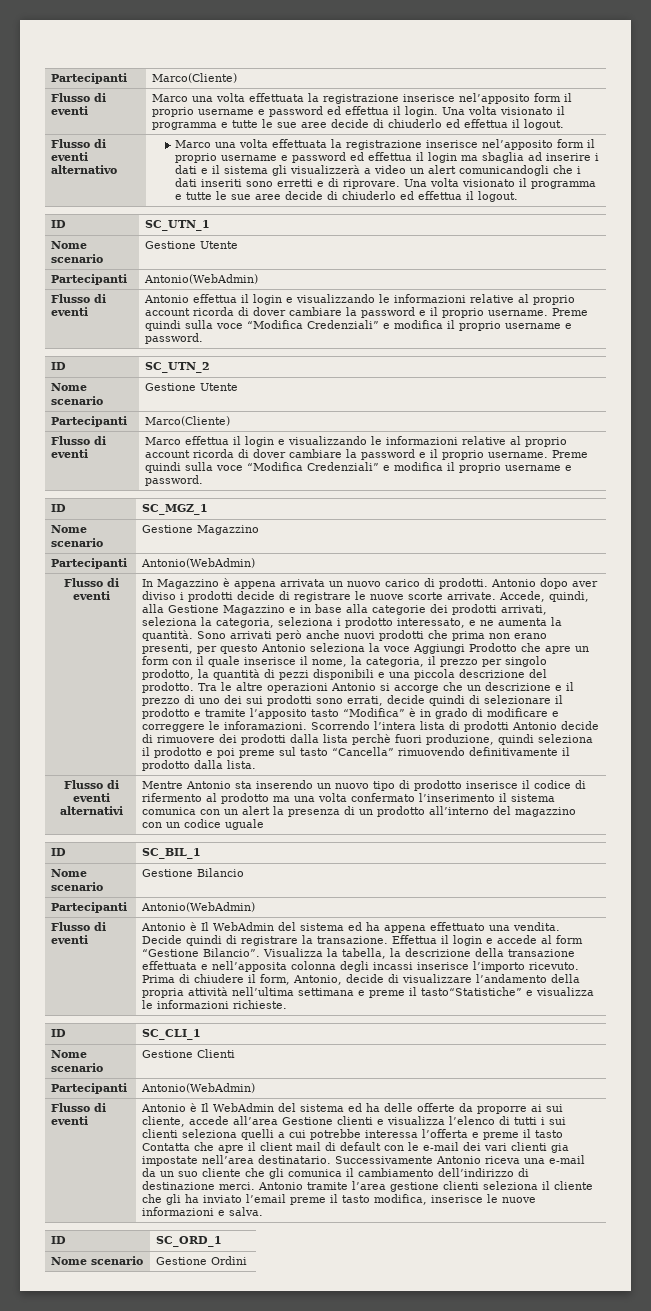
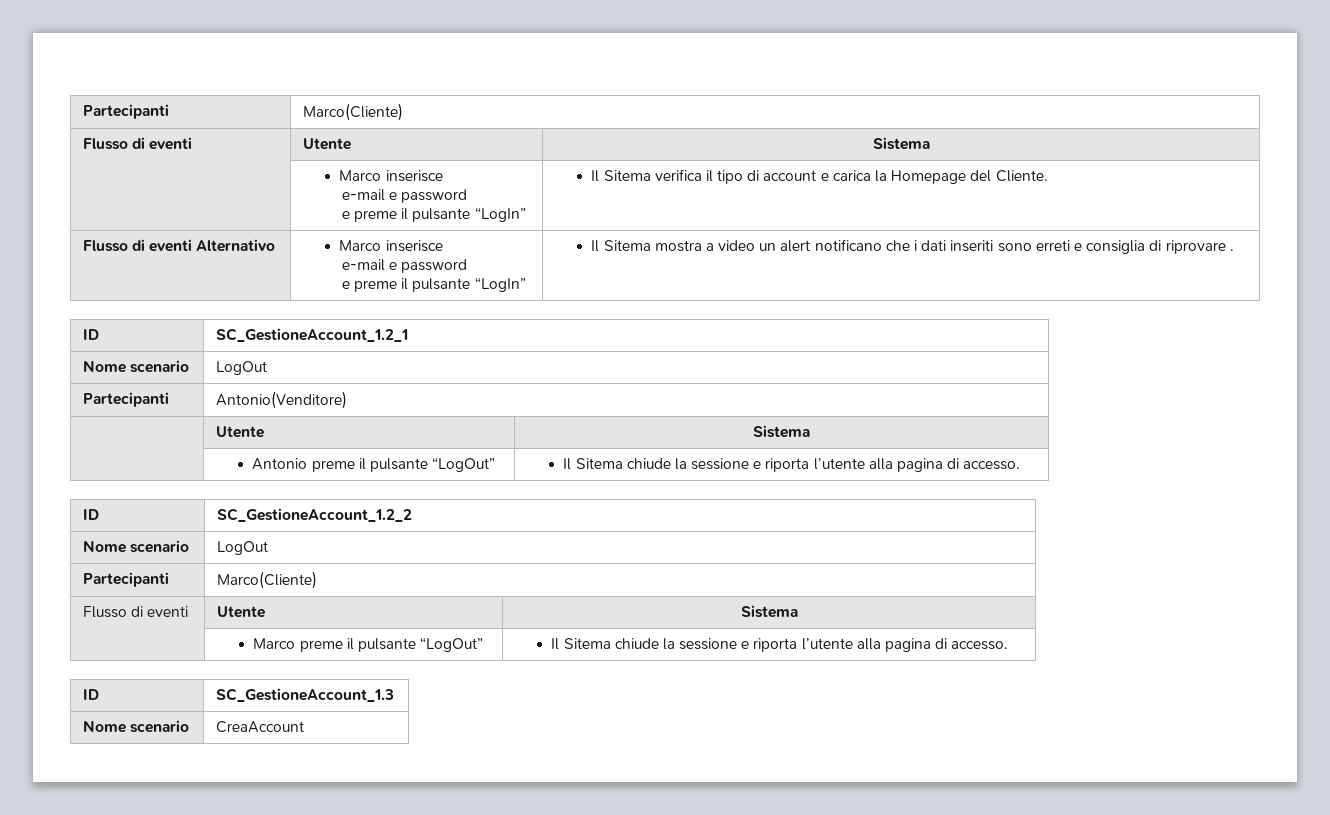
[51,73,128,84] [152,73,238,83] [51,93,107,102] [51,106,89,115] [152,93,573,104] [152,106,566,117] [152,119,565,130] [51,139,107,148] [51,152,89,161] [51,165,118,174] [174,139,595,150] [174,152,599,163] [174,165,360,176] Partecipanti | Marco(Cliente) // Flusso di eventi | Marco una volta effettuata la registrazione inserisce nel’apposito form il proprio username e password ed effettua il login. Una volta visionato il programma e tutte le sue aree decide di chiuderlo ed effettua il logout. // Flusso di eventi alternativo | Marco una volta effettuata la registrazione inserisce nel’apposito form il proprio username e password ed effettua il login ma sbaglia ad inserire i dati e il sistema gli visualizzerà -> [82,104,169,119] [302,103,403,121] [82,137,193,150] [302,138,351,150] [872,137,930,150] [339,170,443,182] [341,189,468,203] [341,207,526,222] [591,169,1048,184] [82,239,276,252] [339,240,443,252] [341,259,468,273] [341,277,526,292] [591,240,702,252] Partecipanti | Marco(Cliente) // Flusso di eventi | Utente | Sistema // | Marco inserisce // e-mail e password // e preme il pulsante “LogIn” | Il Sitema verifica il tipo di account e carica la Homepage del Cliente. // Flusso di eventi Alternativo | Marco inserisce // e-mail e password // e preme il pulsante “LogIn” | Il Sitema mostra
[458,165,549,176] comunicandogli -> [814,239,882,251] notificano
[276,178,596,189] [174,191,518,202] [51,220,67,228] [145,220,211,231] [51,241,88,249] [51,254,104,263] [145,241,239,249] [51,274,128,285] [144,274,259,284] [51,294,107,303] [51,307,89,316] [144,294,576,305] [145,307,589,318] [145,320,573,331] [145,333,204,344] [51,362,67,370] [145,362,211,373] [51,383,88,391] [51,396,104,405] [145,383,239,391] [51,416,128,427] [145,416,231,426] [51,436,107,445] [51,449,89,458] [145,436,568,447] [145,449,589,460] [145,462,573,473] [145,475,204,486] [51,504,67,512] [142,504,209,515] [51,525,88,533] [51,538,104,547] [142,525,260,535] [51,558,128,569] [141,558,256,568] [63,578,119,587] [72,591,110,600] [142,578,599,589] [142,591,590,602] [142,604,548,615] [142,617,563,628] [142,630,548,641] [142,643,590,654] [142,656,548,667] [142,669,548,680] [142,682,575,693] [142,695,564,706] [142,708,560,719] [142,721,600,732] [142,734,594,745] [142,747,571,758] [142,760,257,771] [63,780,119,789] [72,793,110,802] [59,806,123,815] [142,780,587,791] [142,793,556,804] [142,806,577,817] [142,819,265,830] [51,848,67,856] [142,848,202,859] [51,869,88,877] [51,882,104,891] [142,868,245,877] [51,902,128,913] [141,902,256,912] [51,922,107,931] [51,935,89,944] [141,922,561,933] [142,935,584,946] [142,948,576,959] [142,961,580,972] [142,974,581,985] [142,987,595,998] [142,1000,288,1009] [51,1029,67,1037] [142,1029,202,1040] [51,1050,88,1058] [51,1063,104,1072] [142,1049,236,1058] [51,1083,128,1094] [141,1083,256,1093] [51,1103,107,1112] [51,1116,89,1125] [141,1103,564,1114] [142,1116,567,1127] [142,1129,564,1140] [142,1142,570,1153] [142,1155,586,1166] [142,1168,530,1179] [142,1181,594,1192] [142,1194,537,1205] [142,1207,264,1216] [51,1236,67,1244] [156,1236,223,1247] [51,1256,144,1265] [156,1256,248,1265] erretti e di riprovare. Una volta visionato il programma e tutte le sue aree decide di chiuderlo ed effettua il logout. // ID | SC_UTN_1 // Nome scenario | Gestione Utente // Partecipanti | Antonio(WebAdmin) // Flusso di eventi | Antonio effettua il login e visualizzando le informazioni relative al proprio account ricorda di dover cambiare la password e il proprio username. Preme quindi sulla voce “Modifica Credenziali” e modifica il proprio username e password. // ID | SC_UTN_2 // Nome scenario | Gestione Utente // Partecipanti | Marco(Cliente) // Flusso di eventi | Marco effettua il login e visualizzando le informazioni relative al proprio account ricorda di dover cambiare la password e il proprio username. Preme quindi sulla voce “Modifica Credenziali” e modifica il proprio username e password. // ID | SC_MGZ_1 // Nome scenario | Gestione Magazzino // Partecipanti | Antonio(WebAdmin) // Flusso di eventi | In Magazzino è appena arrivata un nuovo carico di prodotti. Antonio dopo aver diviso i prodotti decide di registrare le nuove scorte arrivate. Accede, quindi, alla Gestione Magazzino e in base alla categorie dei prodotti arrivati, seleziona la categoria, seleziona i prodotto interessato, e ne aumenta la quantità. Sono arrivati però anche nuovi prodotti che prima non erano presenti, per questo Antonio seleziona la voce Aggiungi Prodotto che apre un form con il quale inserisce il nome, la categoria, il prezzo per singolo prodotto, la quantità di pezzi disponibili e una piccola descrizione del prodotto. Tra le altre operazioni Antonio si accorge che un descrizione e il prezzo di uno dei sui prodotti sono errati, decide quindi di selezionare il prodotto e tramite l’apposito tasto “Modifica” è in grado di modificare e correggere le inforamazioni. Scorrendo l’intera lista di prodotti Antonio decide di rimuovere dei prodotti dalla lista perchè fuori produzione, quindi seleziona il prodotto e poi preme sul tasto “Cancella” rimuovendo definitivamente il prodotto dalla lista. // Flusso di eventi alternativi | Mentre Antonio sta inserendo un nuovo tipo di prodotto inserisce il codice di rifermento al prodotto ma una volta confermato l’inserimento il sistema comunica con un alert la presenza di un prodotto all’interno del magazzino con un codice uguale // ID | SC_BIL_1 // Nome scenario | Gestione Bilancio // Partecipanti | Antonio(WebAdmin) // Flusso di eventi | Antonio è Il WebAdmin del sistema ed ha appena effettuato una vendita. Decide quindi di registrare la transazione. Effettua il login e accede al form “Gestione Bilancio”. Visualizza la tabella, la descrizione della transazione effettuata e nell’apposita colonna degli incassi inserisce l’importo ricevuto. Prima di chiudere il form, Antonio, decide di visualizzare l’andamento della propria attività nell’ultima settimana e preme il tasto“Statistiche” e visualizza le informazioni richieste. // ID | SC_CLI_1 // Nome scenario | Gestione Clienti // Partecipanti | Antonio(WebAdmin) // Flusso di eventi | Antonio è Il WebAdmin del sistema ed ha delle offerte da proporre ai sui cliente, accede all’area Gestione clienti e visualizza l’elenco di tutti i sui clienti seleziona quelli a cui potrebbe interessa l’offerta e preme il tasto Contatta che apre il client mail di default con le e-mail dei vari clienti gia impostate nell’area destinatario. Successivamente Antonio riceva una e-mail da un suo cliente che gli comunica il cambiamento dell’indirizzo di destinazione merci. Antonio tramite l’area gestione clienti seleziona il cliente che gli ha inviato l’email preme il tasto modifica, inserisce le nuove informazioni e salva. // ID | SC_ORD_1 // Nome scenario | Gestione Ordini -> [1035,240,1234,254] [82,329,99,340] [215,328,408,342] [82,360,189,373] [215,361,267,375] [82,392,169,407] [215,391,347,409] [215,426,264,438] [753,425,810,438] [252,457,496,472] [563,458,1021,472] [82,509,99,520] [216,508,412,522] [82,540,189,553] [216,541,268,555] [82,572,169,587] [216,571,317,589] [82,606,189,618] [216,606,265,618] [740,605,798,618] [253,637,484,652] [551,638,1009,652] [82,689,99,700] [215,688,394,702] [82,720,189,733] [215,721,304,733] erreti e consiglia di riprovare . // ID | SC_GestioneAccount_1.2_1 // Nome scenario | LogOut // Partecipanti | Antonio(Venditore) // | Utente | Sistema // | Antonio preme il pulsante “LogOut” | Il Sitema chiude la sessione e riporta l’utente alla pagina di accesso. // ID | SC_GestioneAccount_1.2_2 // Nome scenario | LogOut // Partecipanti | Marco(Cliente) // Flusso di eventi | Utente | Sistema // | Marco preme il pulsante “LogOut” | Il Sitema chiude la sessione e riporta l’utente alla pagina di accesso. // ID | SC_GestioneAccount_1.3 // Nome scenario | CreaAccount

